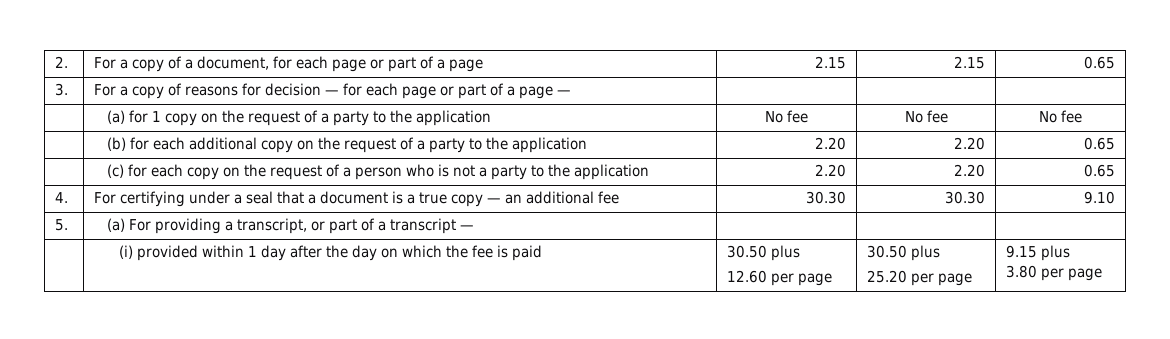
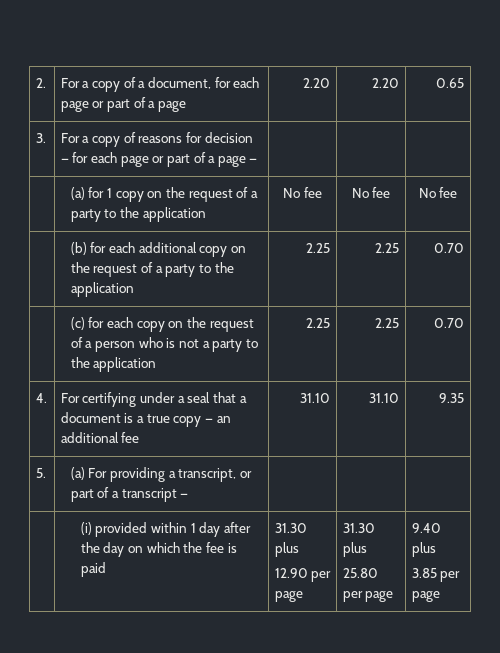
[814,56,846,69] [953,56,985,69] 2.15 | 2.15 -> [303,78,331,88] [372,78,400,88] 2.20 | 2.20
[814,137,846,150] [953,137,985,150] [1083,137,1115,150] 2.20 | 2.20 | 0.65 -> [306,243,331,253] [375,243,400,253] [434,243,465,253] 2.25 | 2.25 | 0.70
[814,164,846,177] [953,164,985,177] [1083,164,1115,177] 2.20 | 2.20 | 0.65 -> [306,318,331,328] [375,318,400,328] [434,318,465,328] 2.25 | 2.25 | 0.70
[805,191,846,204] [944,191,985,204] [1083,191,1115,204] 30.30 | 30.30 | 9.10 -> [300,393,331,403] [369,393,400,403] [439,393,465,403] 31.10 | 31.10 | 9.35
[727,245,801,261] [727,270,833,286] [867,245,941,261] [867,270,973,286] [1006,245,1071,261] [1006,265,1038,278] 30.50 plus // 12.60 per page | 30.50 plus // 25.20 per page | 9.15 plus // 3.80 -> [274,523,307,533] [274,542,299,557] [274,568,332,582] [274,591,303,602] [342,523,375,533] [342,542,367,557] [342,568,378,578] [342,591,394,602] [411,523,441,533] [411,542,436,557] [411,568,437,578] 31.30 plus // 12.90 per page | 31.30 plus // 25.80 per page | 9.40 plus // 3.85

